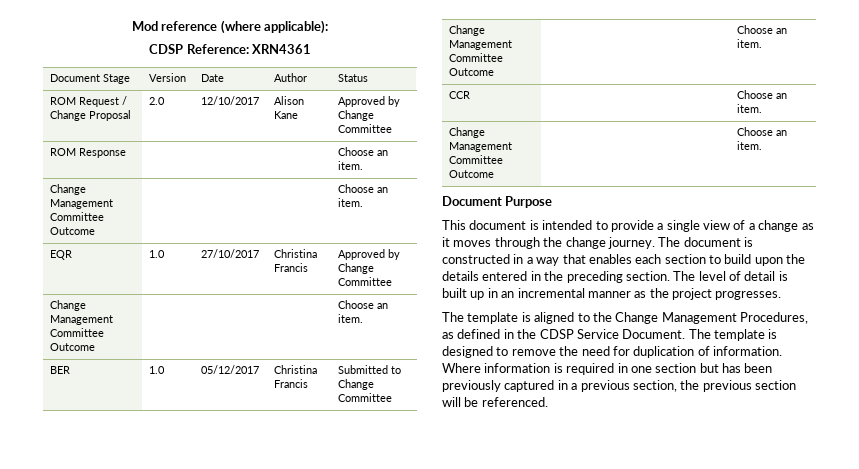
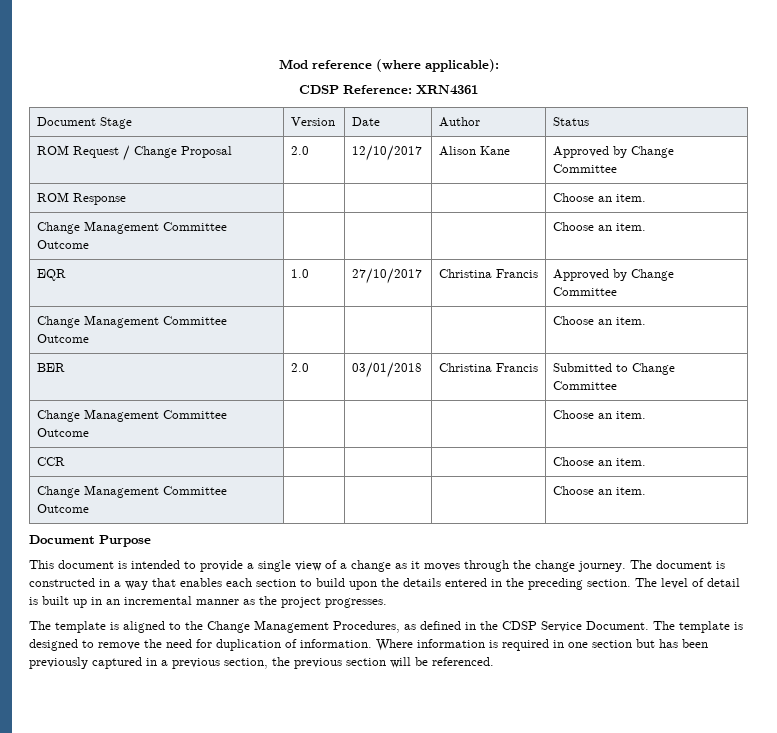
[149,366,166,374] [201,365,260,374] 1.0 | 05/12/2017 -> [290,363,309,372] [351,362,422,378] 2.0 | 03/01/2018

